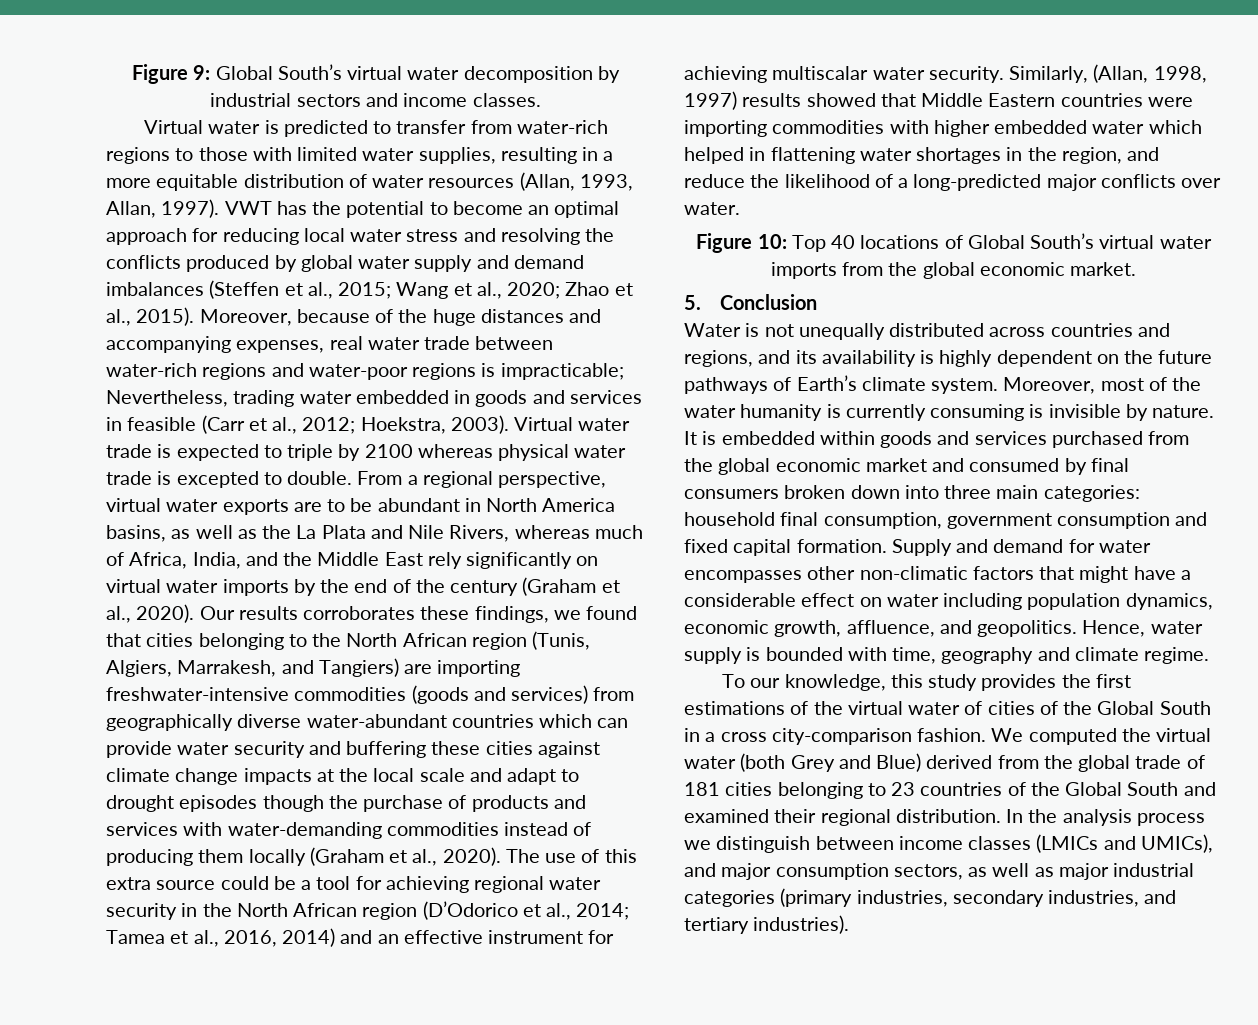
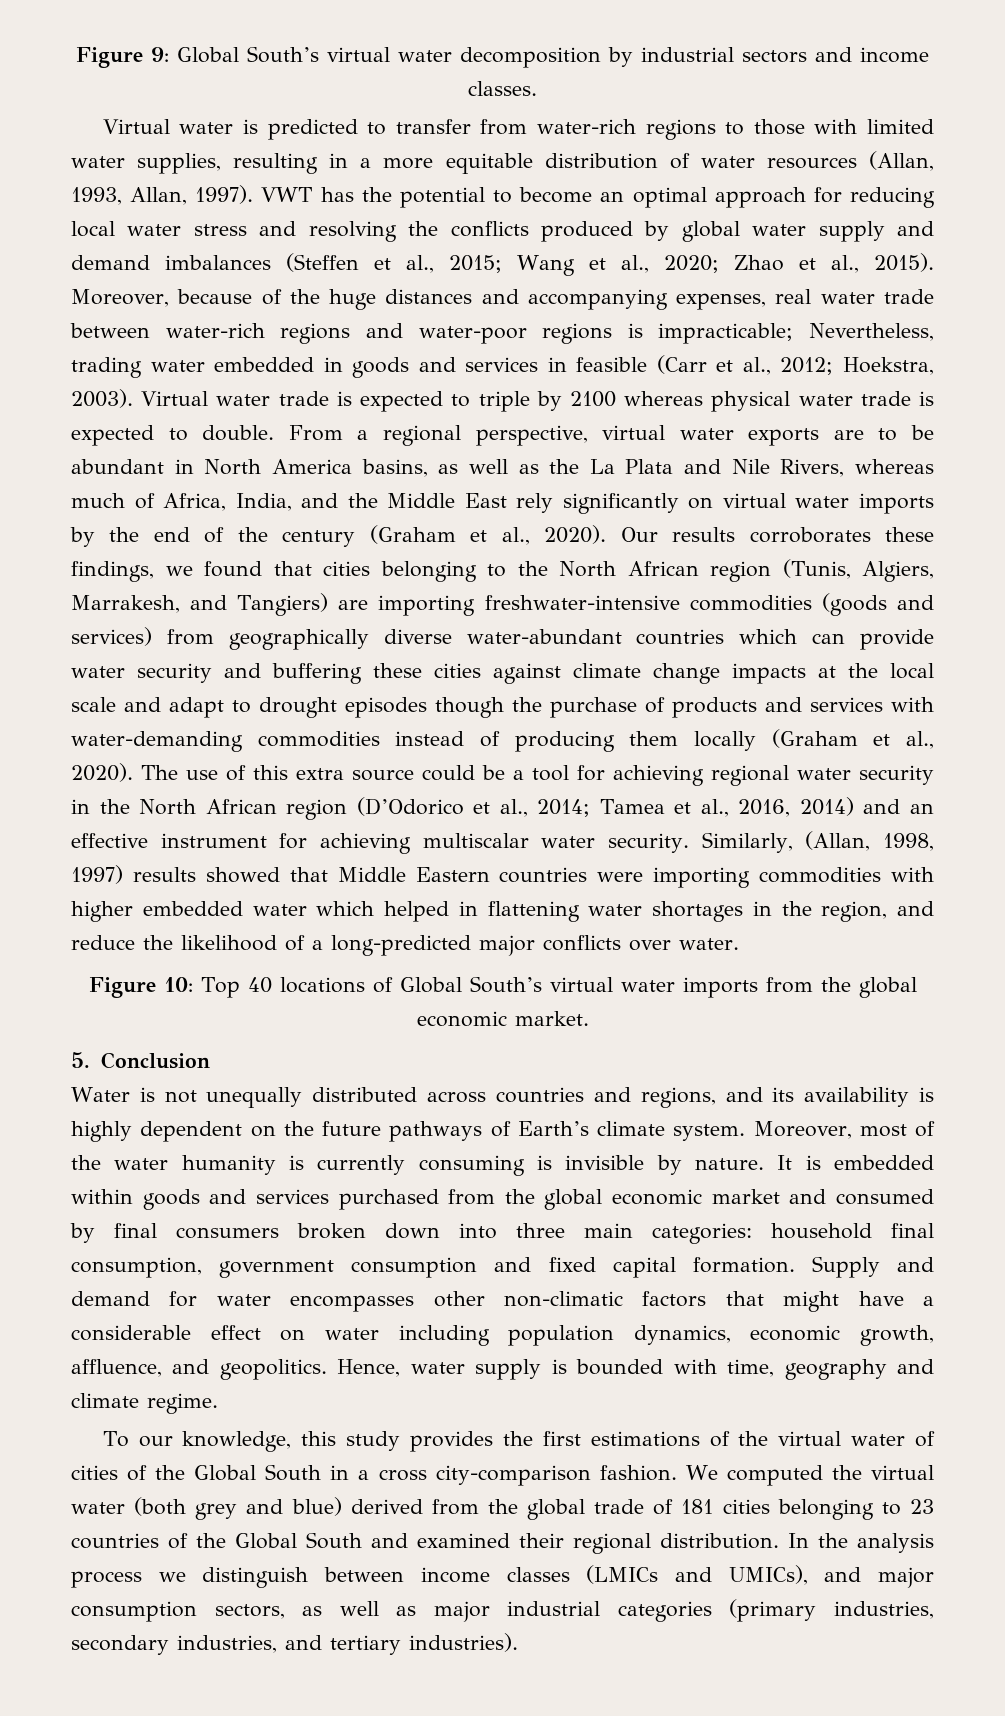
[176,471,259,488] excepted -> [71,425,154,446] expected
[790,753,922,772] Grey and Blue) -> [195,1497,342,1520] grey and blue)

